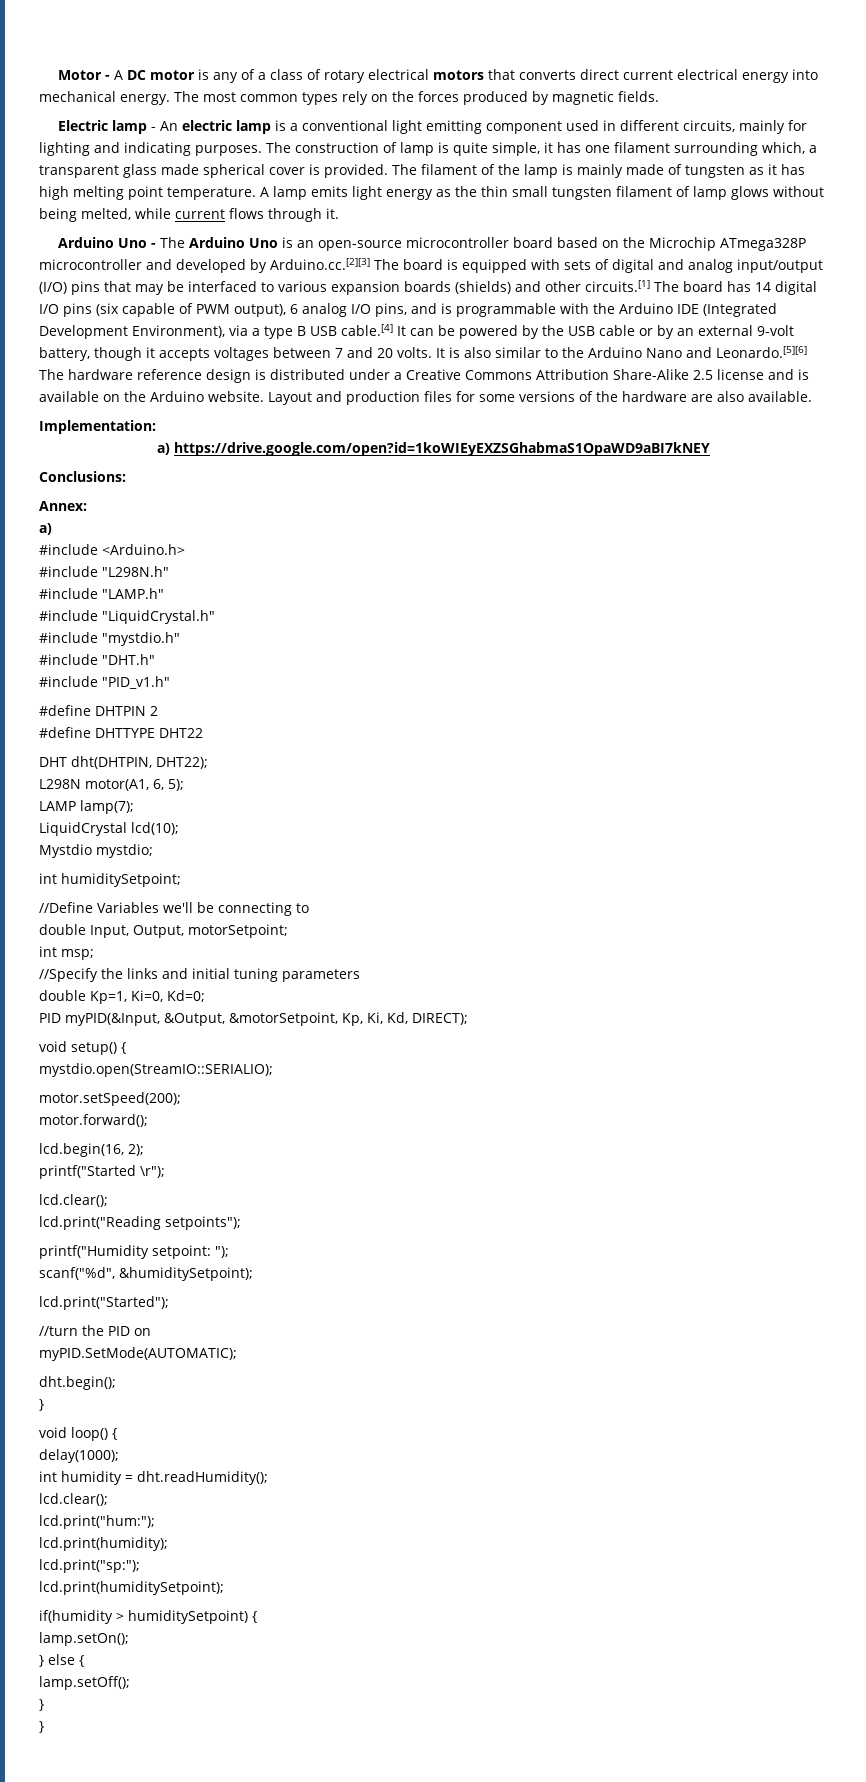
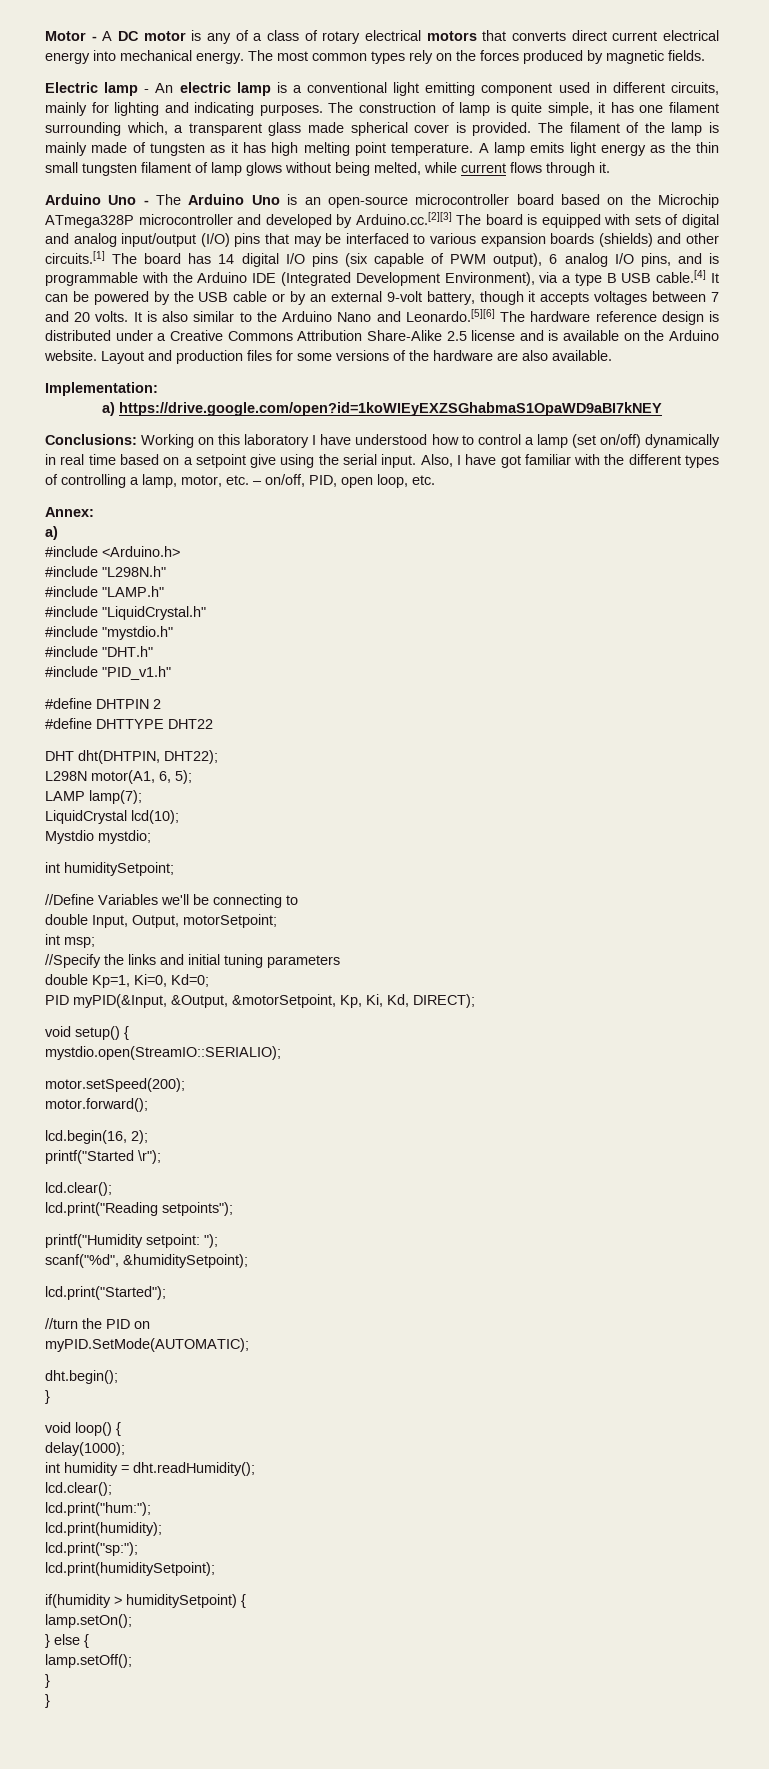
(126, 476) none -> [141,434,721,448] [45,454,719,468] [45,474,435,488] Working on this laboratory I have understood how to control a lamp (set on/off) dynamically in real time based on a setpoint give using the serial input. Also, I have got familiar with the different types of controlling a lamp, motor, etc. – on/off, PID, open loop, etc.

